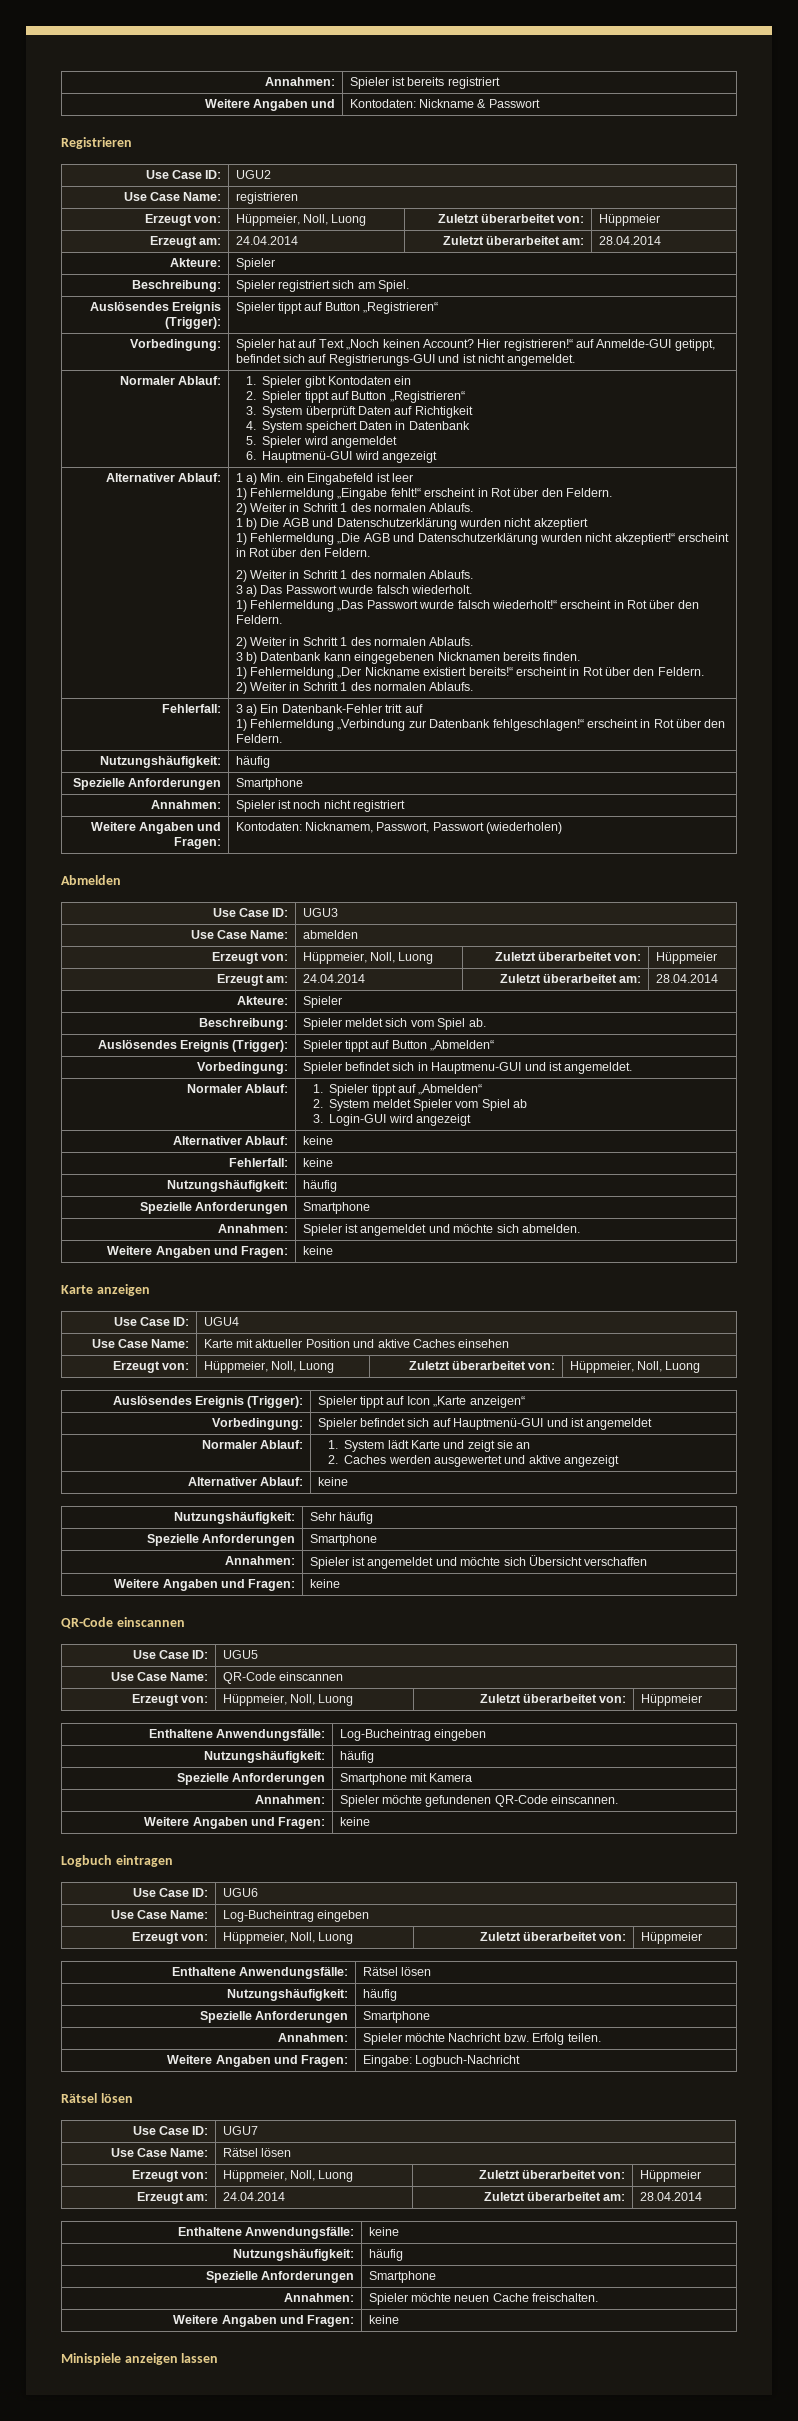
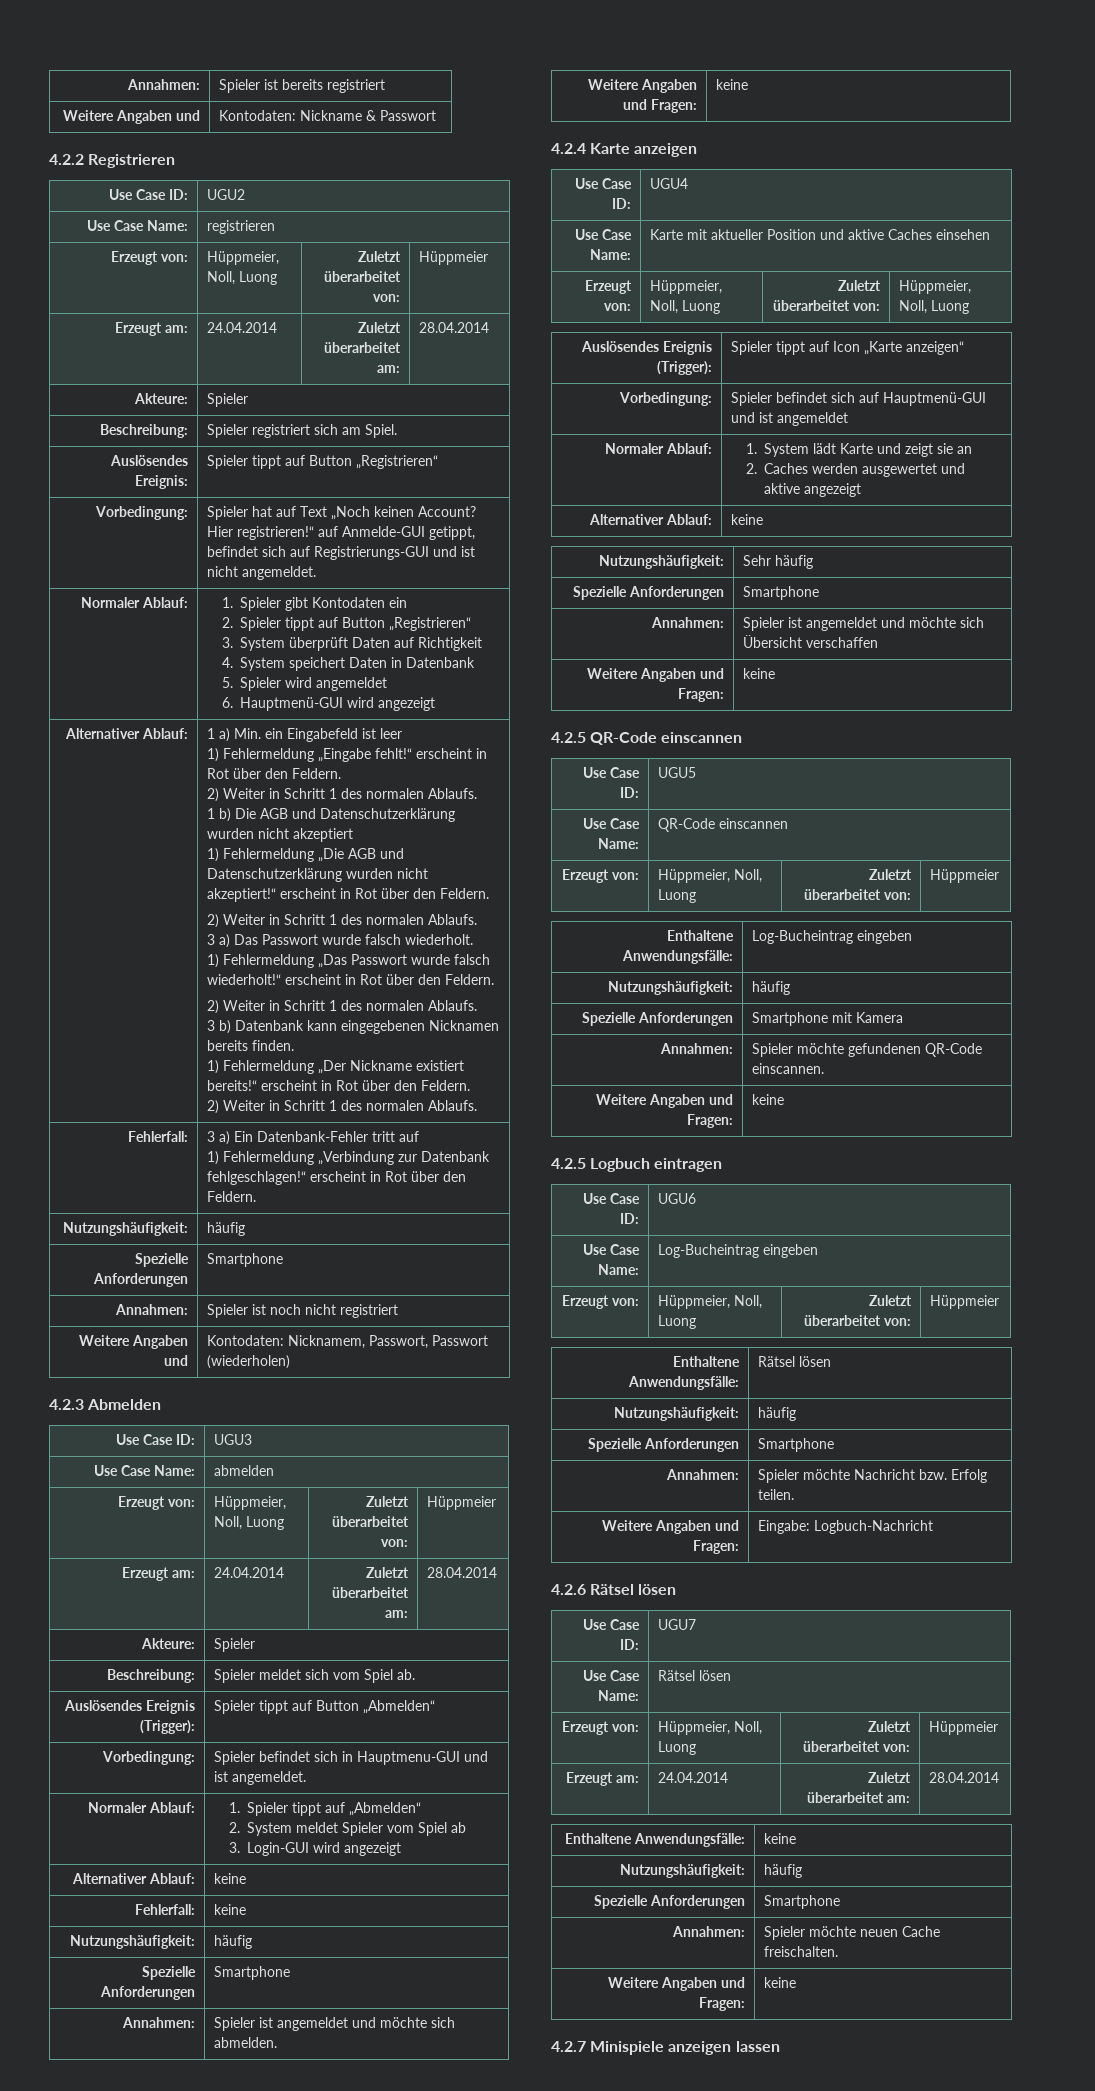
(540, 103) none -> [49,154,84,165] 4.2.2
[172,302,222,314] [165,317,222,329] Ereignis (Trigger): -> [134,475,188,489] Ereignis:
[174,837,222,849] Fragen: -> (188, 1360) none
(563, 828) none -> [49,1399,84,1410] 4.2.3
(333, 1250) none -> [551,143,586,154] 4.2.4
(340, 1583) none -> [551,732,586,743] 4.2.5
(370, 1821) none -> [551,1158,586,1169] 4.2.5
(521, 2061) none -> [551,1584,586,1595] 4.2.6
(399, 2319) none -> [551,2041,586,2052] 4.2.7

